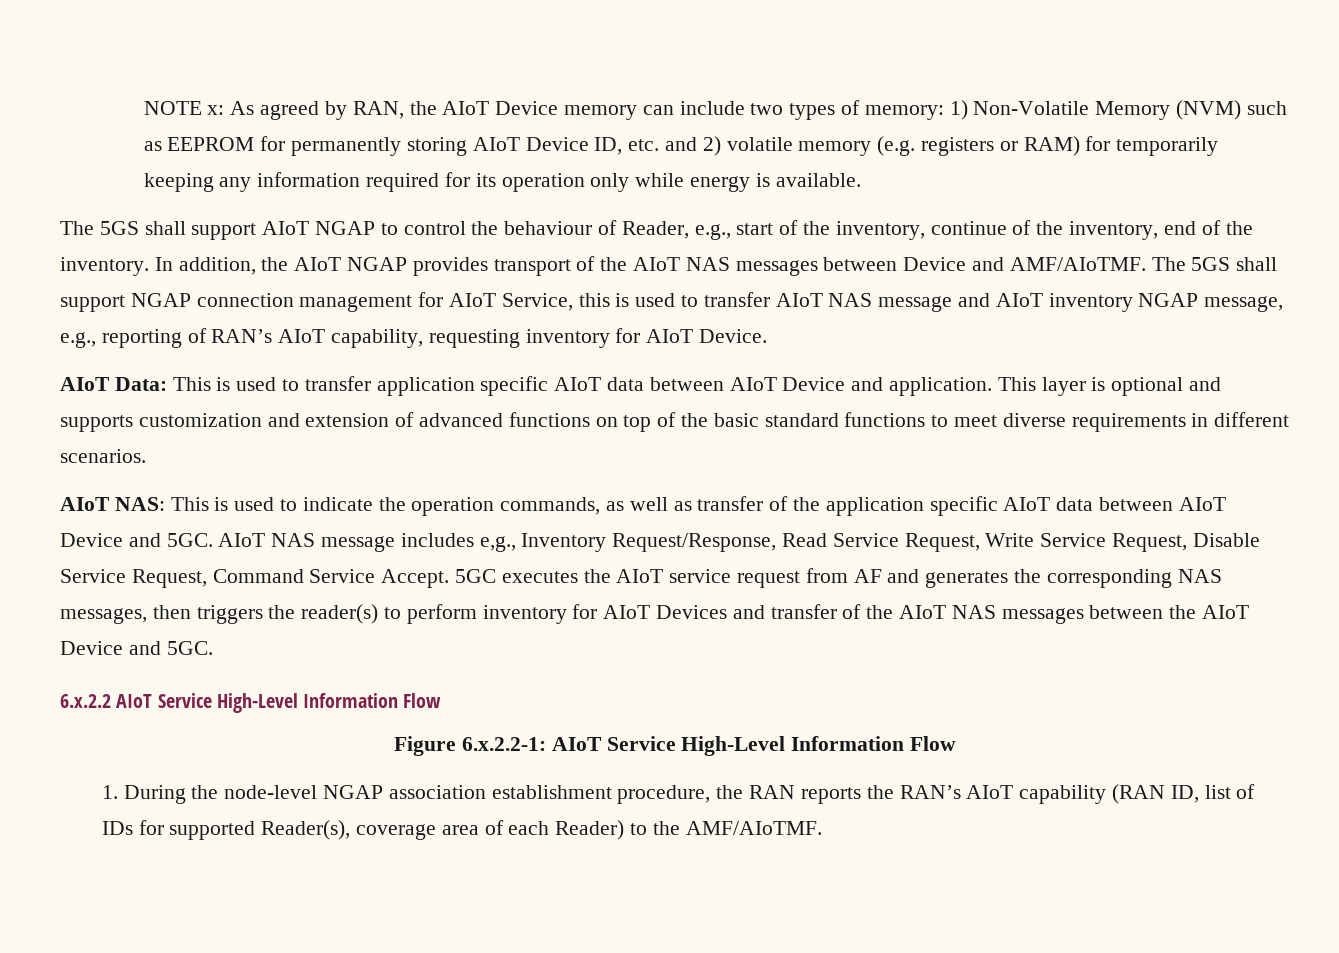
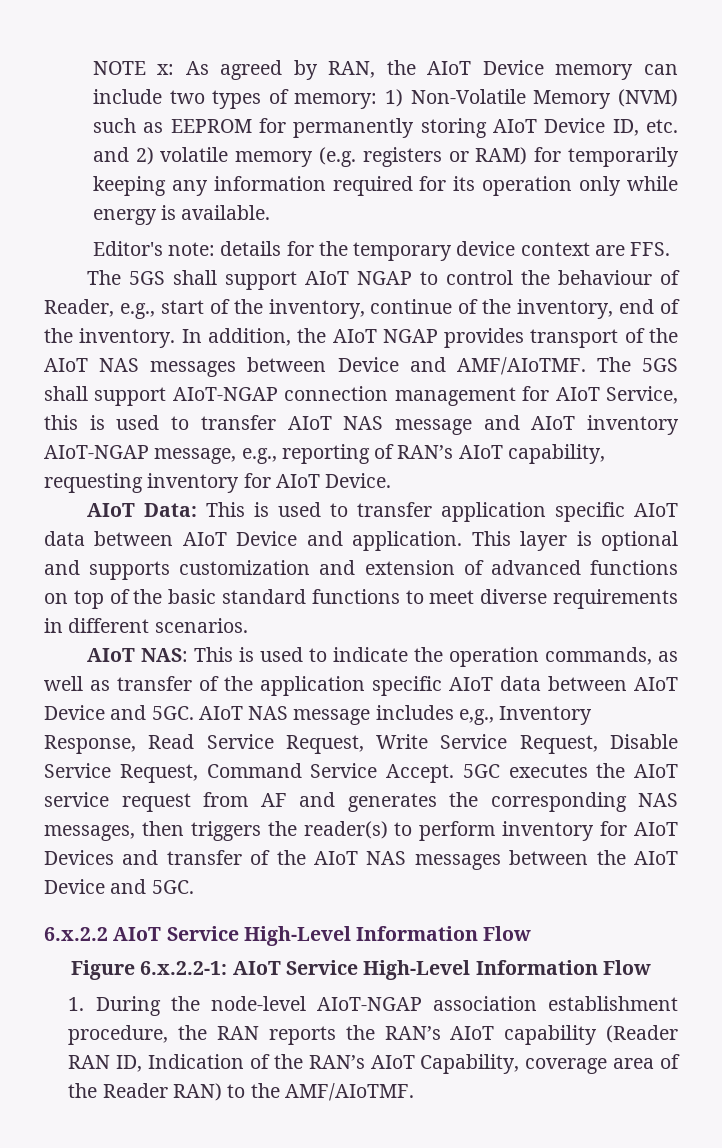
(861, 180) none -> [92,241,671,261] // Editor's note: details for the temporary device context are FFS.
[130,293,191,307] NGAP -> [172,387,278,401] AIoT-NGAP
[1138,293,1199,307] NGAP -> [44,445,149,459] AIoT-NGAP
[612,533,777,552] Request/Response, -> [44,735,136,754] Response,
[323,785,384,799] NGAP -> [316,997,422,1011] AIoT-NGAP
[1111,784,1256,804] [101,820,625,840] (RAN ID, list of IDs for supported Reader(s), coverage area of each Reader) -> [605,1025,678,1043] [68,1054,681,1074] [68,1083,222,1101] (Reader RAN ID, Indication of the RAN’s AIoT Capability, coverage area of the Reader RAN)

